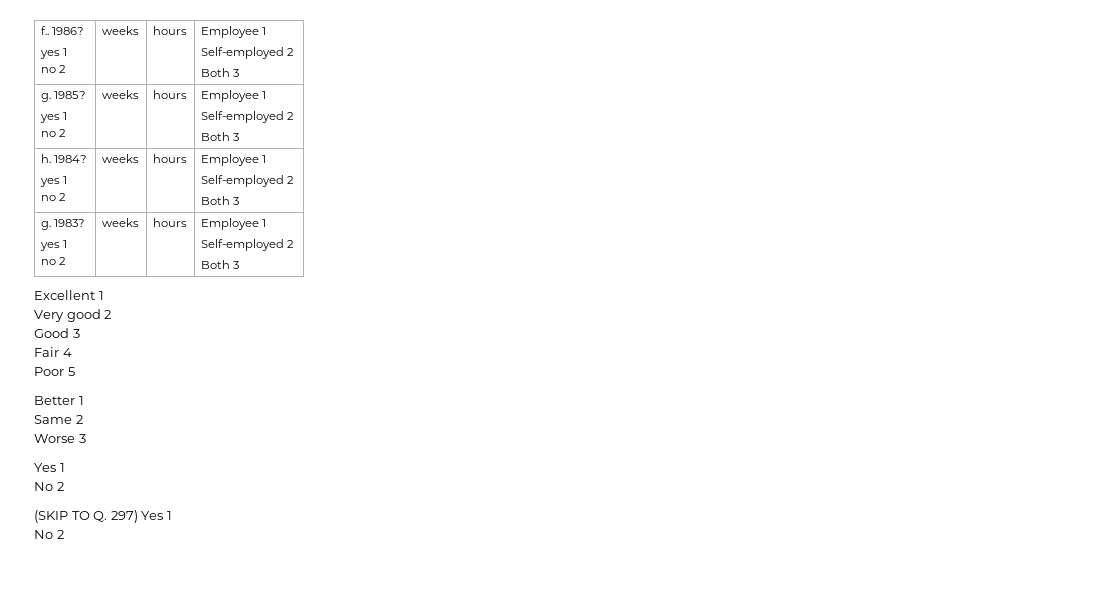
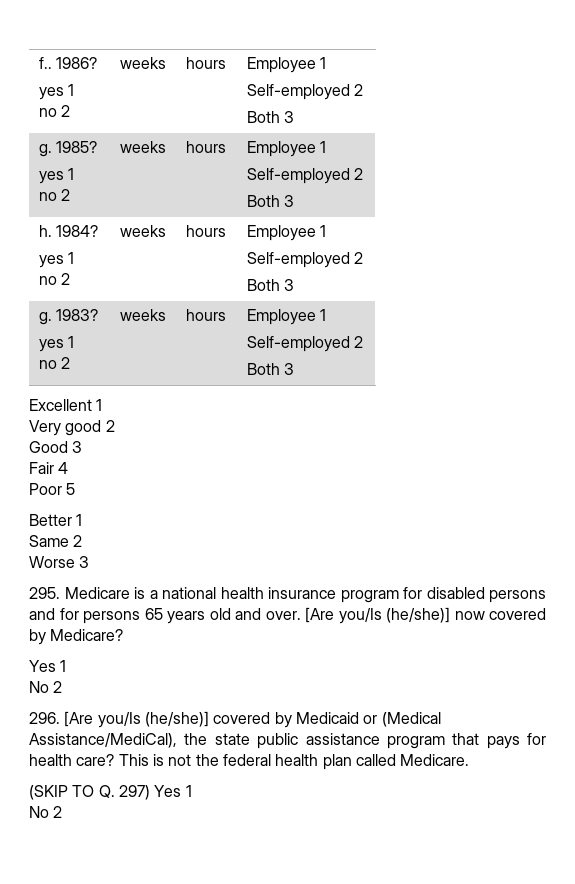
[34,463,65,472] [34,482,64,491] Yes 1 // No 2 -> [29,587,546,603] [29,607,546,624] [29,629,124,645] [29,660,67,672] [29,681,63,693] [29,711,441,728] [29,733,546,749] [29,754,470,770] 295. Medicare is a national health insurance program for disabled persons and for persons 65 years old and over. [Are you/Is (he/she)] now covered by Medicare? // Yes 1 // No 2 // 296. [Are you/Is (he/she)] covered by Medicaid or (Medical Assistance/MediCal), the state public assistance program that pays for health care? This is not the federal health plan called Medicare.

